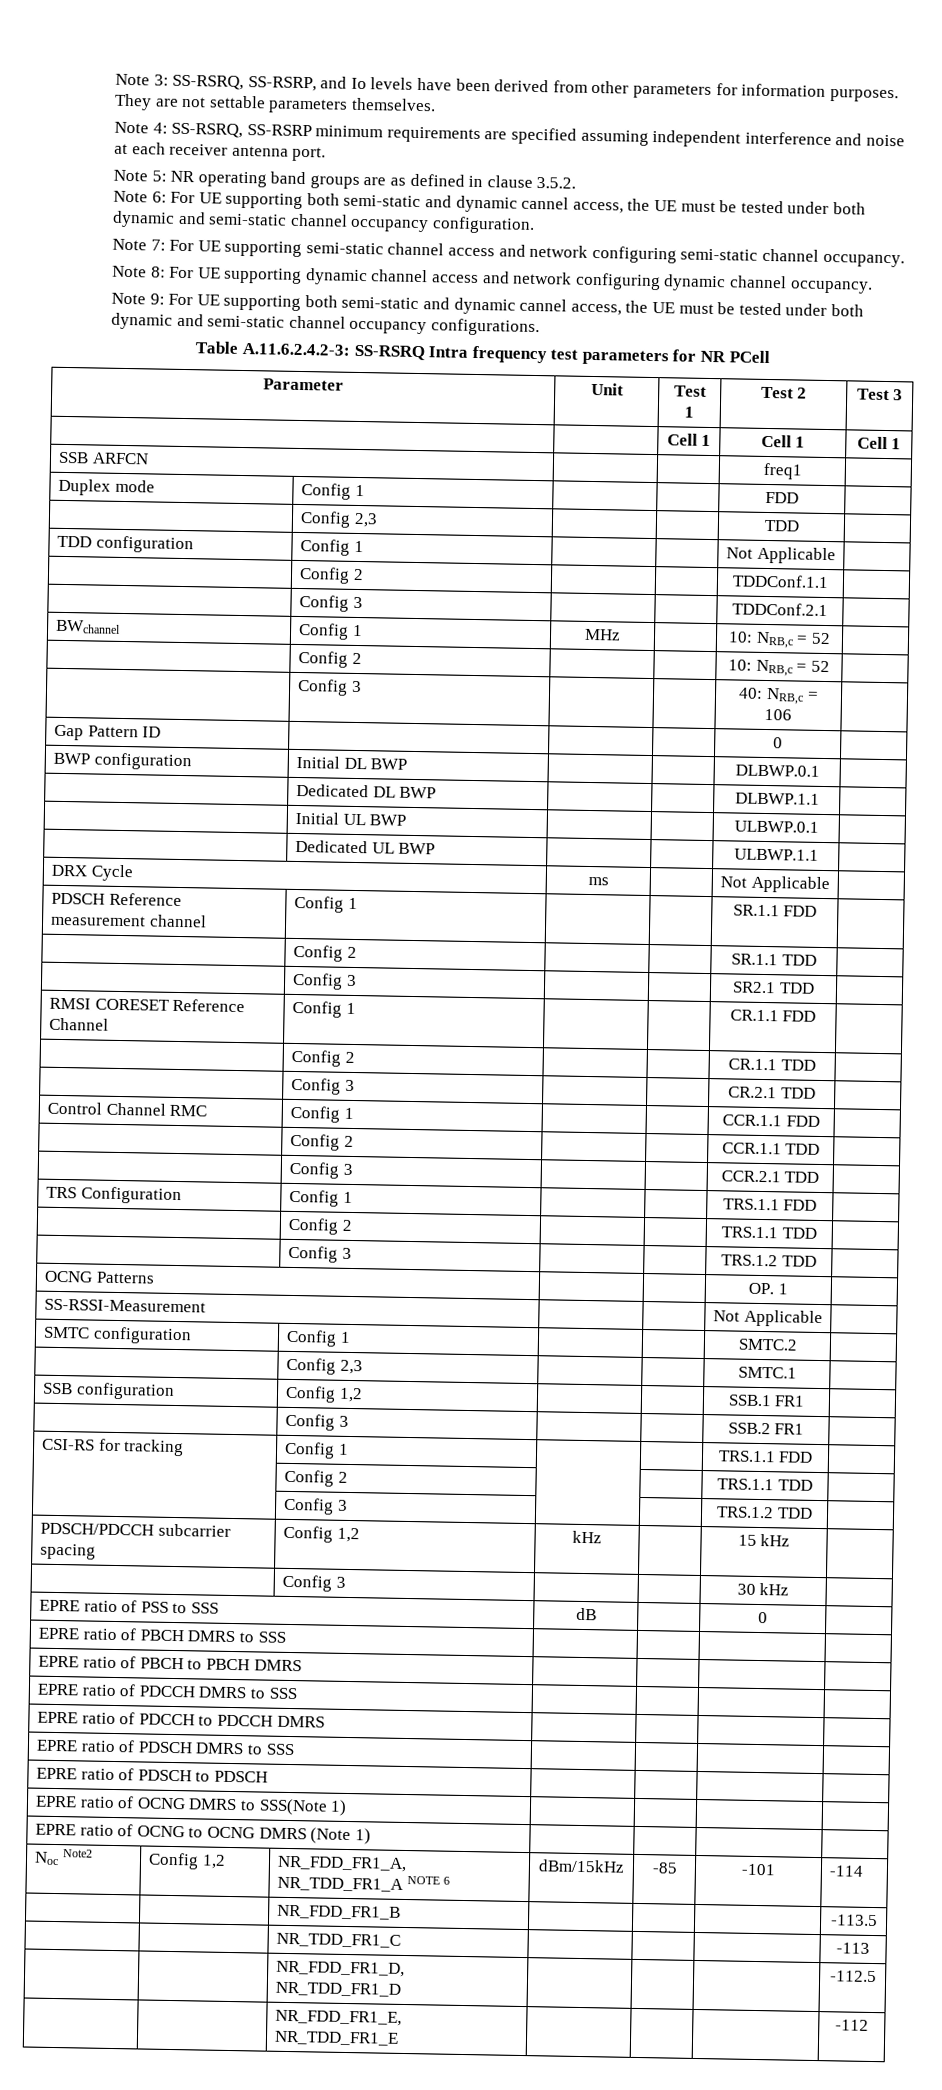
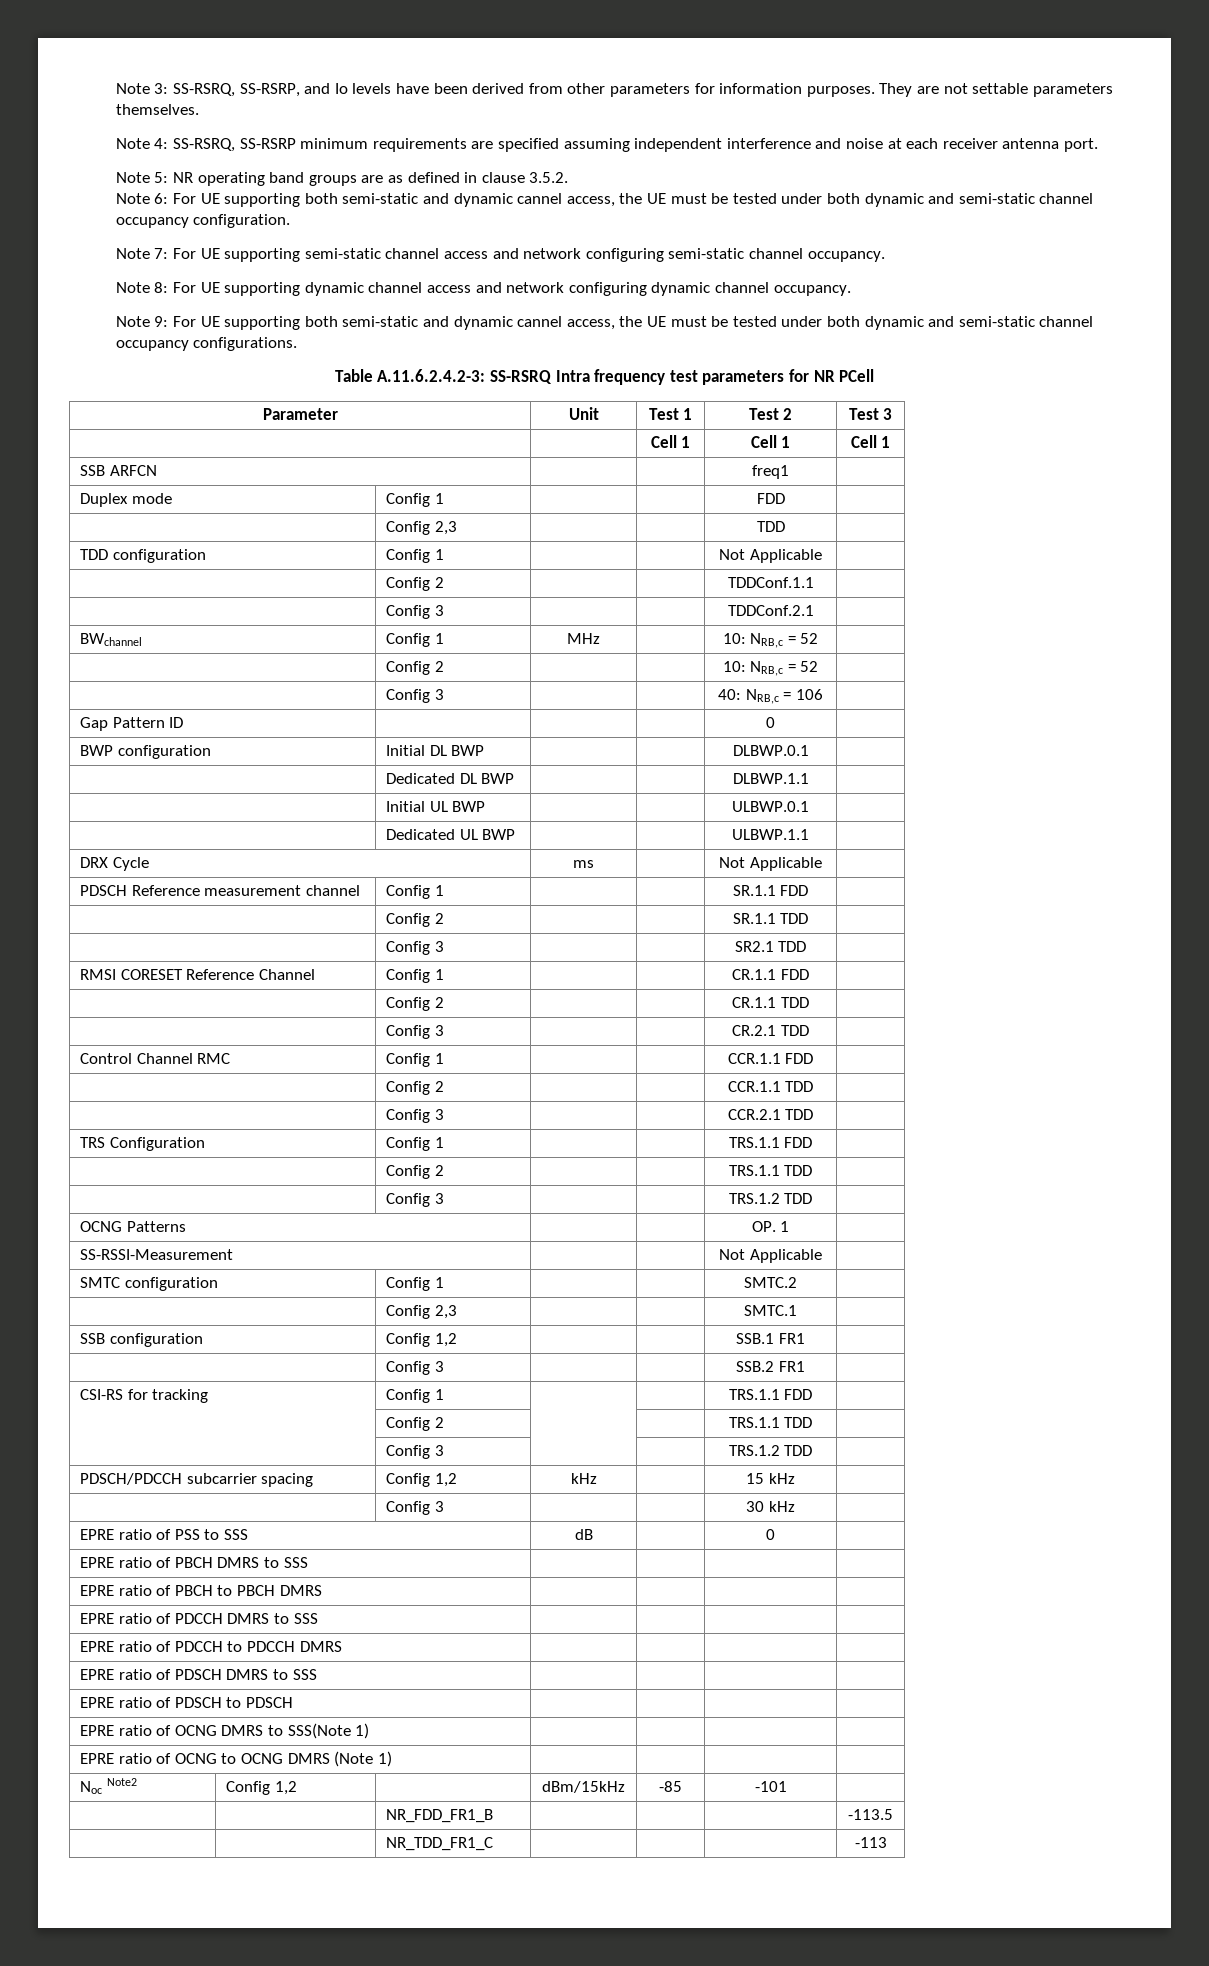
[277,1855,408,1873] [277,1876,451,1892] NR_FDD_FR1_A, NR_TDD_FR1_A NOTE 6 -> (297, 1788) none
[829,1865,865,1877] -114 -> (787, 1786) none
[276,1960,406,1978] [275,1981,402,1997] [829,1970,877,1983] [275,2009,403,2026] [274,2030,400,2046] [835,2019,869,2031] // | | NR_FDD_FR1_D, NR_TDD_FR1_D | | | | -112.5 // | | NR_FDD_FR1_E, NR_TDD_FR1_E | | | | -112 -> (887, 1842) none

